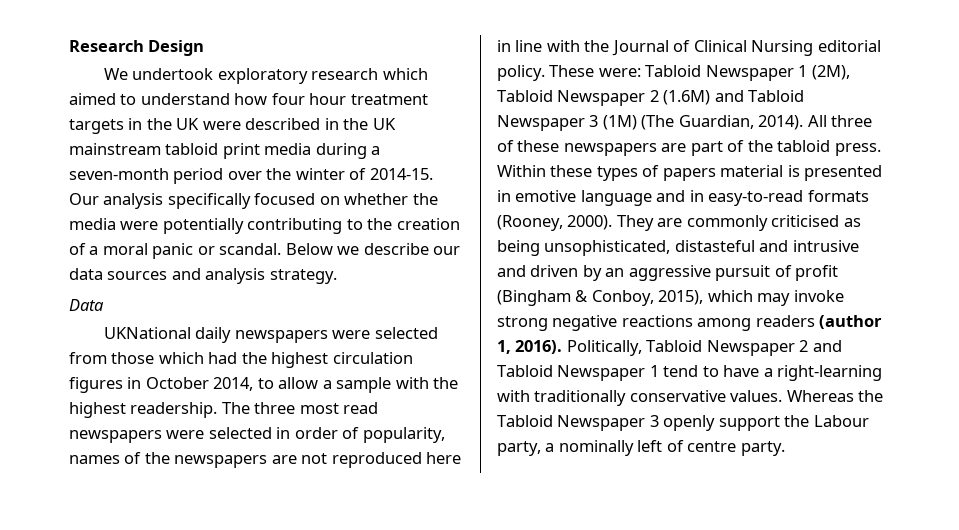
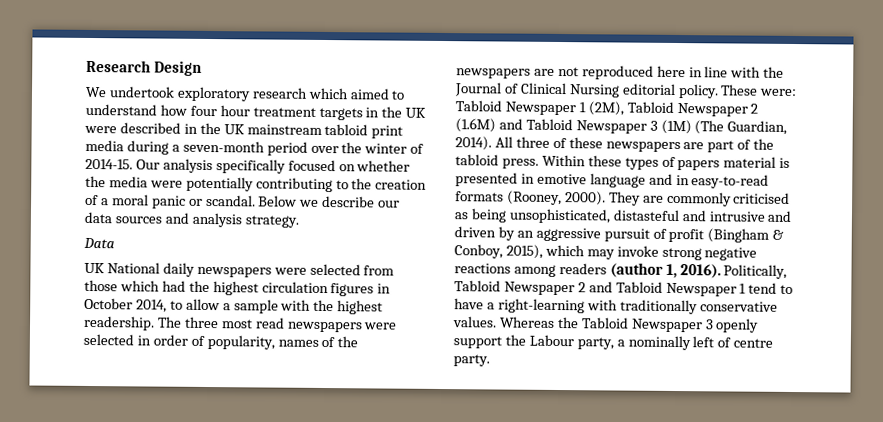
[103,327,191,339] UKNational -> [84,262,160,274] UK National

